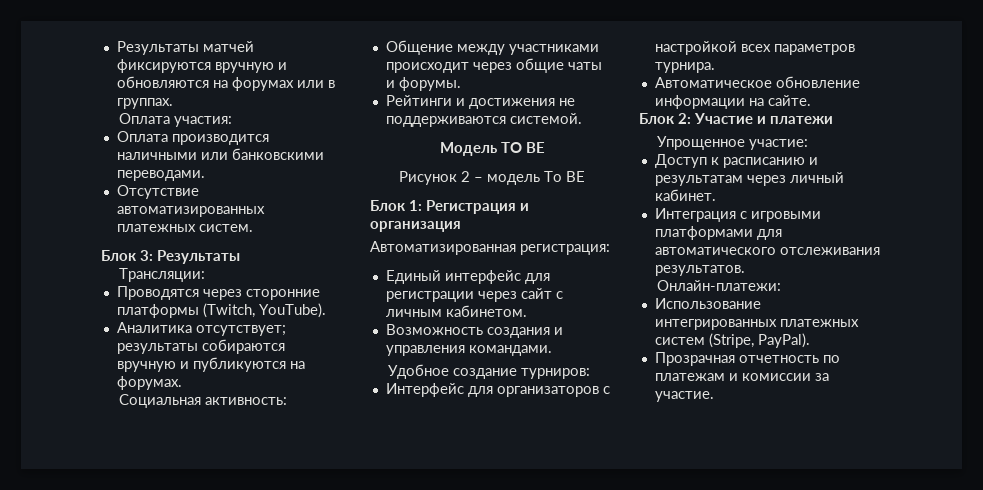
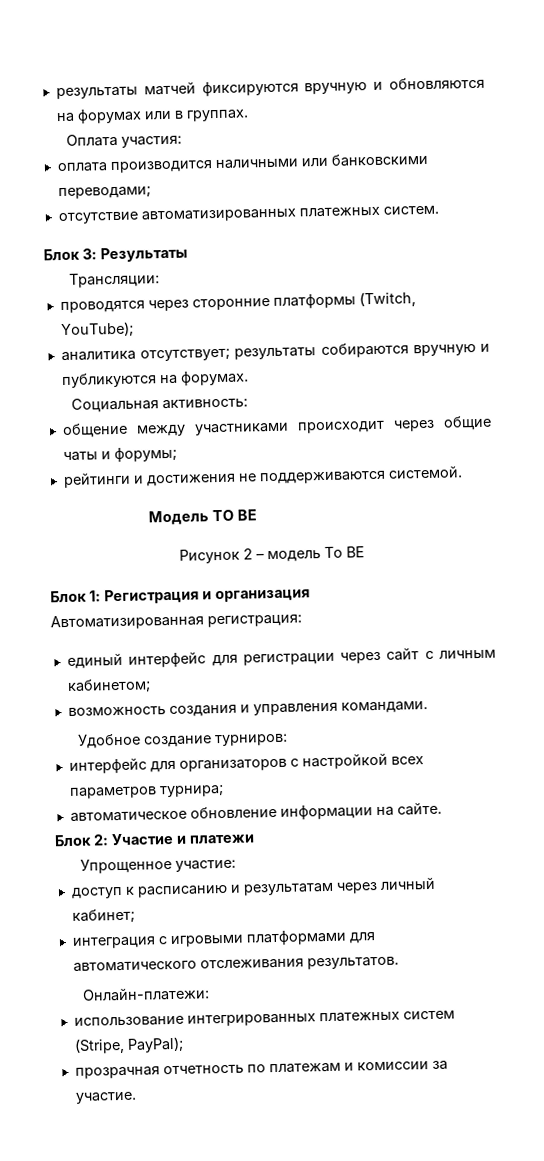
[116,41,199,55] Результаты -> [55,86,138,100] результаты
[116,131,168,142] Оплата -> [56,162,108,173] оплата
[116,170,205,181] [116,185,199,199] переводами. // Отсутствие -> [57,186,151,200] [57,211,139,225] переводами; // отсутствие
[116,286,199,300] Проводятся -> [59,300,145,314] проводятся
[258,303,326,318] [116,322,192,333] YouTube). // Аналитика -> [59,321,134,339] [60,350,136,362] YouTube); // аналитика
[385,40,453,55] Общение -> [61,422,128,439] общение
[398,77,461,91] [385,95,452,106] форумы. // Рейтинги -> [113,446,177,463] [62,471,131,489] форумы; // рейтинги
[385,270,441,284] Единый -> [66,652,123,669] единый
[445,305,527,317] [385,324,483,335] кабинетом. // Возможность -> [66,678,151,694] [67,706,166,716] кабинетом; // возможность
[385,383,464,397] Интерфейс -> [68,757,147,774] интерфейс
[654,62,715,73] [654,77,772,88] турнира. // Автоматическое -> [158,784,224,798] [69,810,187,822] турнира; // автоматическое
[654,154,707,168] Доступ -> [70,886,123,899] доступ
[654,189,716,201] [654,208,736,222] кабинет. // Интеграция -> [71,908,135,924] [71,936,156,949] кабинет; // интеграция
[654,298,761,309] Использование -> [73,1015,184,1027] использование
[757,333,810,348] [654,352,735,366] PayPal). // Прозрачная -> [126,1036,184,1053] [74,1066,160,1079] PayPal); // прозрачная

